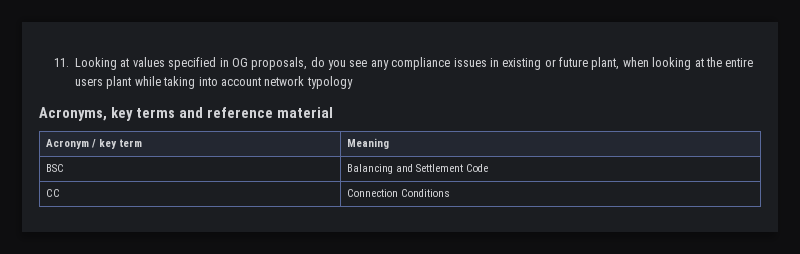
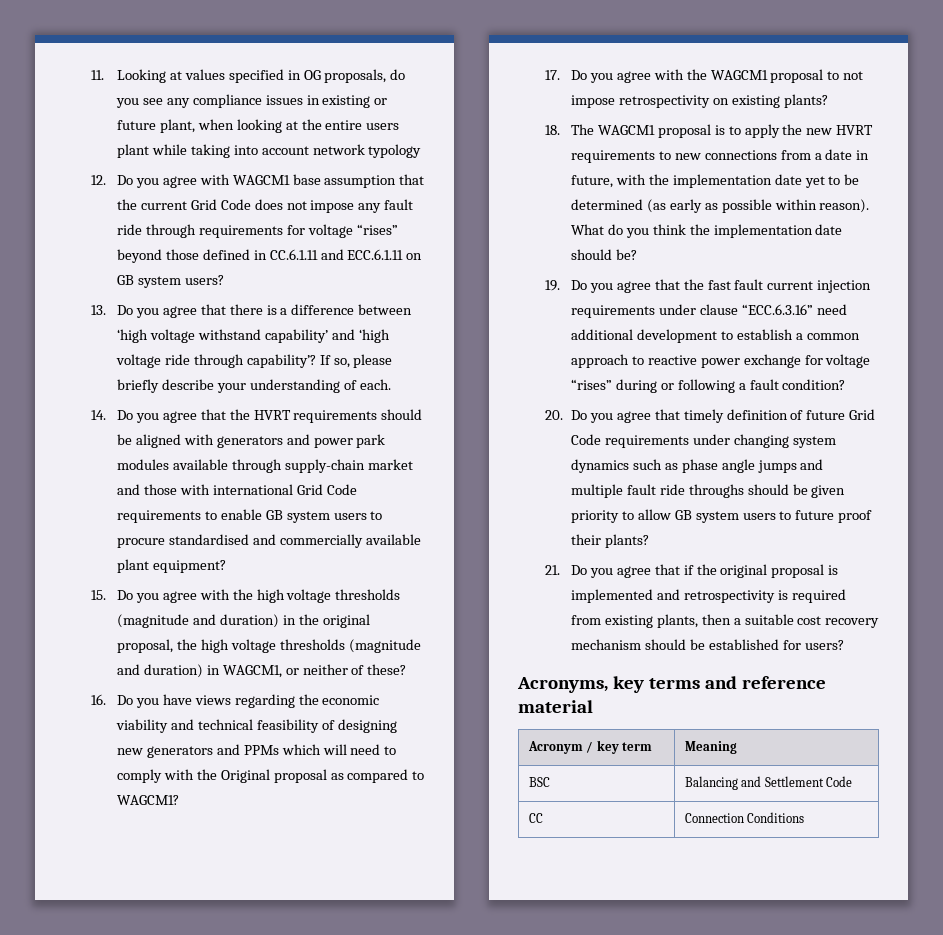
(353, 82) none -> [90,174,425,188] [116,199,414,213] [116,224,398,238] [116,249,423,263] [116,275,224,288] [90,304,413,318] [116,329,390,343] [115,354,393,368] [116,379,391,393] [90,409,423,423] [116,434,386,448] [116,459,413,473] [116,484,357,495] [116,509,383,523] [116,534,421,548] [116,559,226,573] [90,589,401,603] [116,614,370,628] [116,639,421,653] [116,664,407,678] [90,694,380,708] [115,719,397,733] [116,744,397,758] [116,769,425,783] [116,795,179,805] [544,69,864,83] [570,94,828,108] [544,124,874,138] [570,149,870,163] [570,174,860,188] [570,199,870,213] [570,224,843,238] [570,249,637,260] [544,279,872,293] [570,304,847,318] [570,329,860,343] [570,354,871,368] [570,379,846,393] [544,409,876,423] [570,434,836,448] [570,459,824,473] [570,484,846,498] [570,509,873,523] [570,534,649,548] [544,564,839,578] [570,589,846,603] [570,614,880,628] [570,639,844,650] // 12. Do you agree with WAGCM1 base assumption that the current Grid Code does not impose any fault ride through requirements for voltage “rises” beyond those defined in CC.6.1.11 and ECC.6.1.11 on GB system users? // 13. Do you agree that there is a difference between ‘high voltage withstand capability’ and ‘high voltage ride through capability’? If so, please briefly describe your understanding of each. // 14. Do you agree that the HVRT requirements should be aligned with generators and power park modules available through supply-chain market and those with international Grid Code requirements to enable GB system users to procure standardised and commercially available plant equipment? // 15. Do you agree with the high voltage thresholds (magnitude and duration) in the original proposal, the high voltage thresholds (magnitude and duration) in WAGCM1, or neither of these? // 16. Do you have views regarding the economic viability and technical feasibility of designing new generators and PPMs which will need to comply with the Original proposal as compared to WAGCM1? // 17. Do you agree with the WAGCM1 proposal to not impose retrospectivity on existing plants? // 18. The WAGCM1 proposal is to apply the new HVRT requirements to new connections from a date in future, with the implementation date yet to be determined (as early as possible within reason). What do you think the implementation date should be? // 19. Do you agree that the fast fault current injection requirements under clause “ECC.6.3.16” need additional development to establish a common approach to reactive power exchange for voltage “rises” during or following a fault condition? // 20. Do you agree that timely definition of future Grid Code requirements under changing system dynamics such as phase angle jumps and multiple fault ride throughs should be given priority to allow GB system users to future proof their plants? // 21. Do you agree that if the original proposal is implemented and retrospectivity is required from existing plants, then a suitable cost recovery mechanism should be established for users?

